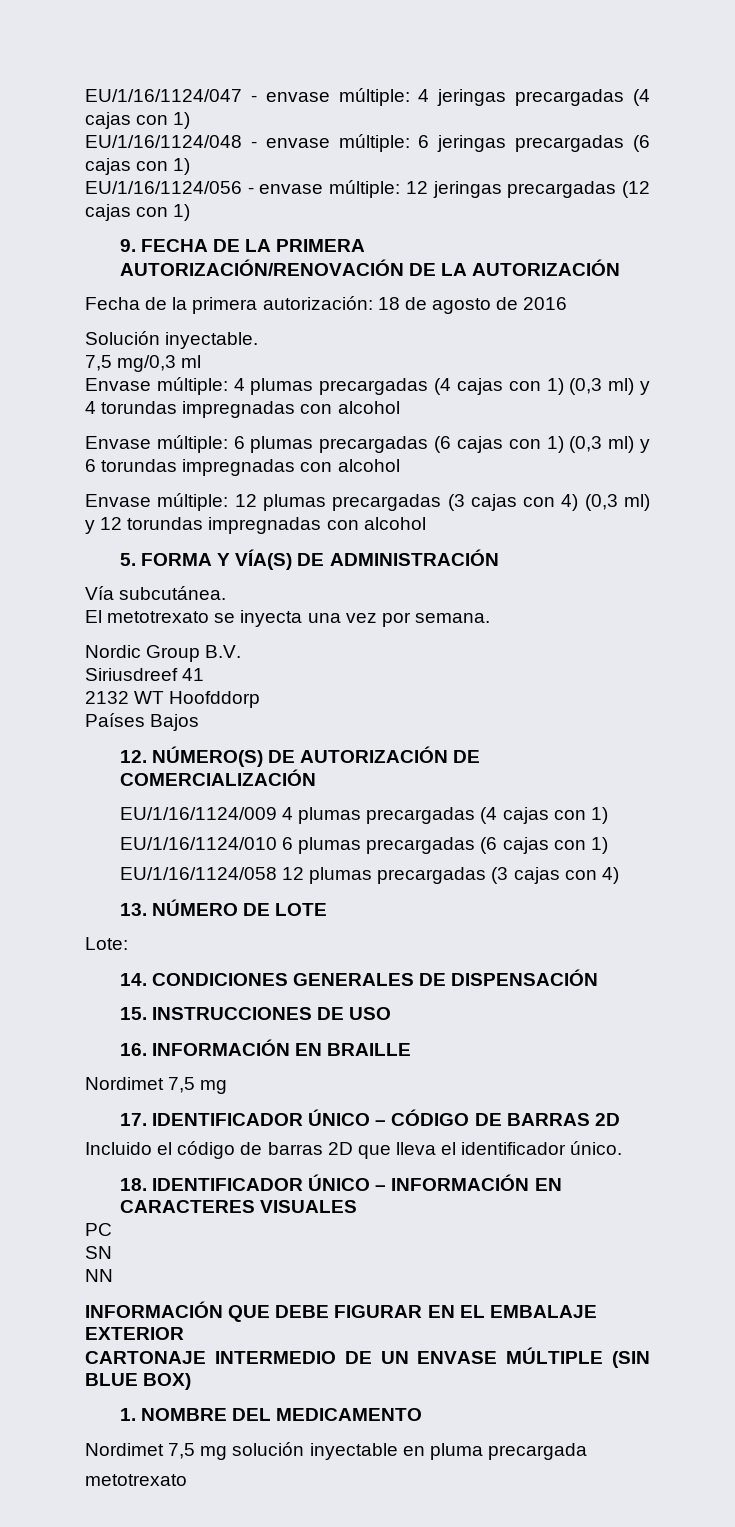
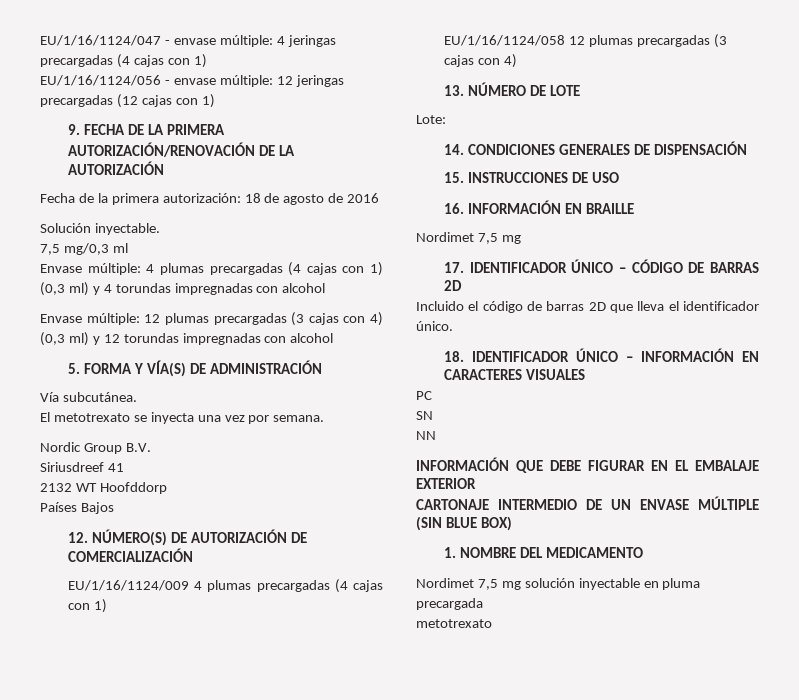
[85,134,651,152] [85,158,191,175] // EU/1/16/1124/048 - envase múltiple: 6 jeringas precargadas (6 cajas con 1) -> (207, 61) none
[85,435,650,453] [85,459,400,476] // Envase múltiple: 6 plumas precargadas (6 cajas con 1) (0,3 ml) y 6 torundas impregnadas con alcohol -> (326, 288) none
[119,837,608,854] // EU/1/16/1124/010 6 plumas precargadas (6 cajas con 1) -> (107, 606) none

